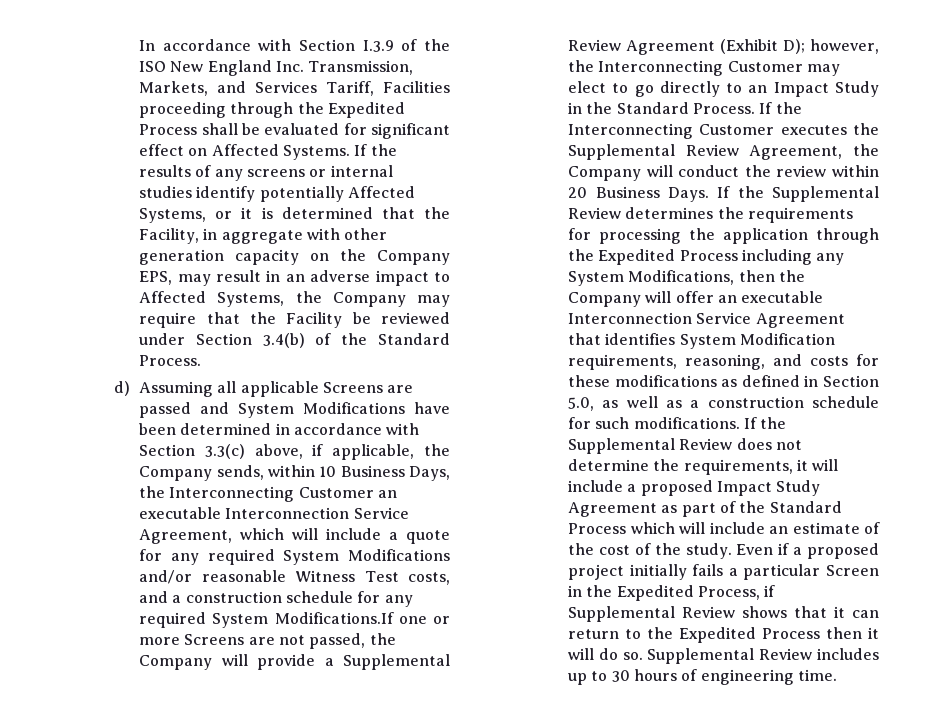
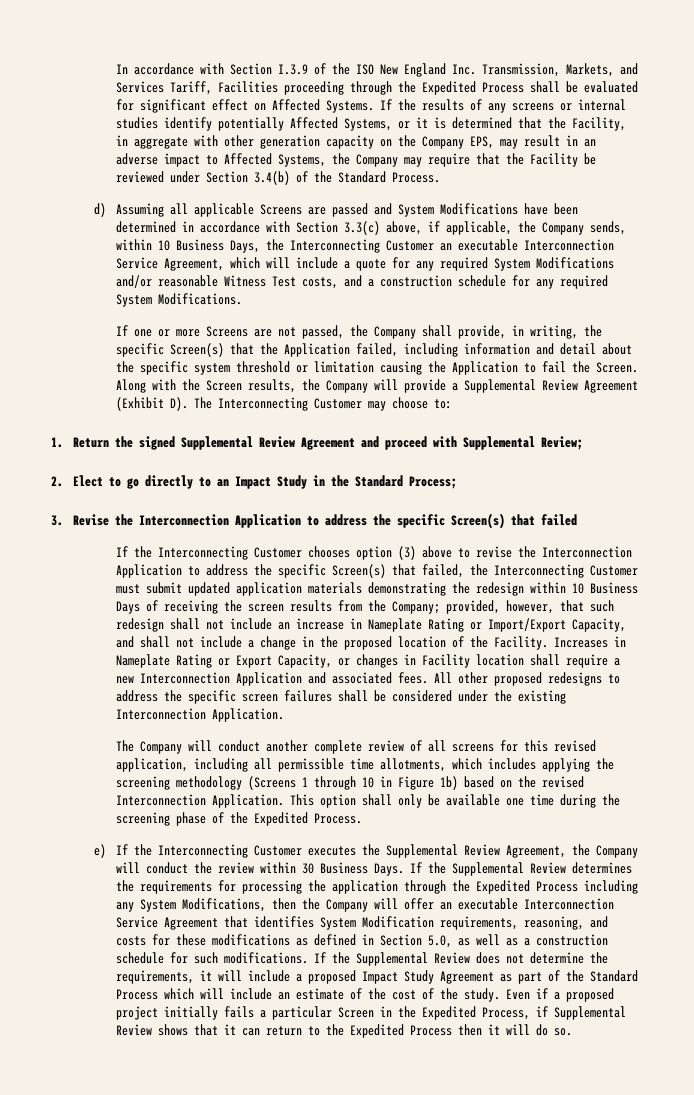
[274,612,394,624] Modifications.If -> [157,293,242,305] [115,325,128,336] Modifications. // If
(213, 662) none -> [421,325,602,339] [115,343,632,357] [115,361,638,375] [115,379,368,393] shall provide, in writing, the specific Screen(s) that the Application failed, including information and detail about the specific system threshold or limitation causing the Application to fail the Screen. Along with the Screen results, the Company
[783,39,879,54] [568,60,841,76] [568,81,607,93] D); however, the Interconnecting Customer may elect -> [169,397,452,411] [51,436,583,450] [51,475,103,487] D). The Interconnecting Customer may choose to: // 1. Return the signed Supplemental Review Agreement and proceed with Supplemental Review; // 2. Elect
[693,103,756,114] Process. -> [408,476,457,489] [51,513,577,529] [115,546,632,560] [115,564,638,578] [115,582,638,596] [115,600,614,614] [115,618,626,632] [115,636,626,650] [115,654,620,668] [115,672,620,686] [115,690,566,704] [115,708,284,722] [115,740,596,754] [115,758,614,772] [115,776,584,790] [115,794,620,808] [115,812,362,826] [94,844,107,858] Process; // 3. Revise the Interconnection Application to address the specific Screen(s) that failed // If the Interconnecting Customer chooses option (3) above to revise the Interconnection Application to address the specific Screen(s) that failed, the Interconnecting Customer must submit updated application materials demonstrating the redesign within 10 Business Days of receiving the screen results from the Company; provided, however, that such redesign shall not include an increase in Nameplate Rating or Import/Export Capacity, and shall not include a change in the proposed location of the Facility. Increases in Nameplate Rating or Export Capacity, or changes in Facility location shall require a new Interconnection Application and associated fees. All other proposed redesigns to address the specific screen failures shall be considered under the existing Interconnection Application. // The Company will conduct another complete review of all screens for this revised application, including all permissible time allotments, which includes applying the screening methodology (Screens 1 through 10 in Figure 1b) based on the revised Interconnection Application. This option shall only be available one time during the screening phase of the Expedited Process. // e)
[568,187,588,198] 20 -> [301,863,314,874] 30
[647,648,879,664] [568,669,838,685] Supplemental Review includes up to 30 hours of engineering time. -> (572, 1032) none

